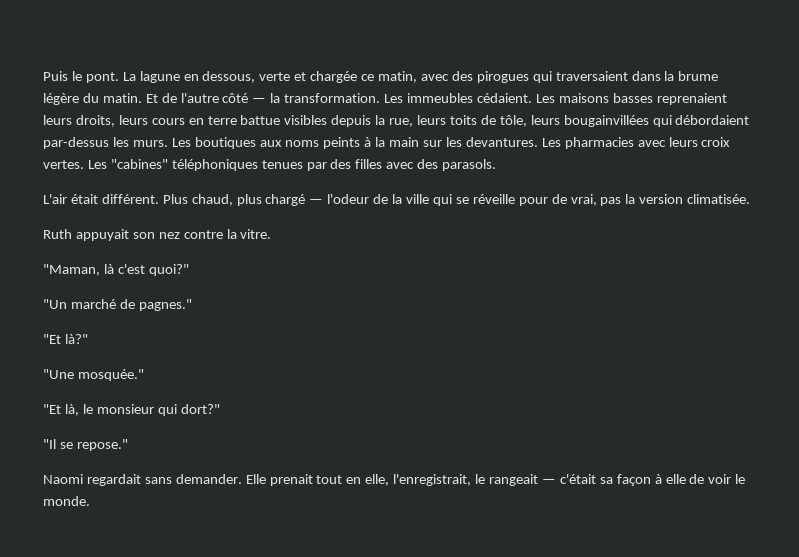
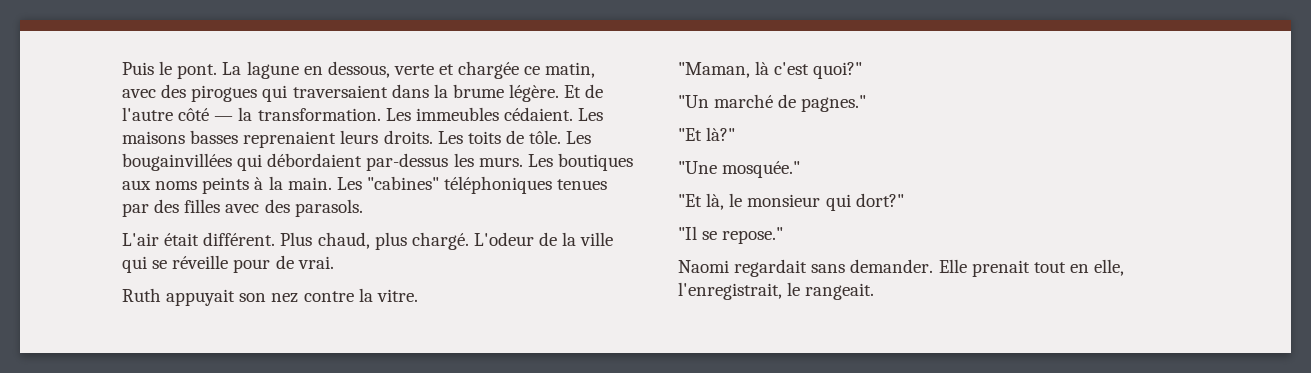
[43,93,142,105] légère du matin. -> [509,84,560,102] légère.
[75,115,560,127] droits, leurs cours en terre battue visibles depuis la rue, leurs toits de tôle, leurs -> [383,130,592,144] droits. Les toits de tôle. Les
[389,137,731,149] [43,160,84,169] main sur les devantures. Les pharmacies avec leurs croix vertes. -> [287,177,332,190] main.
[265,194,370,206] chargé — l'odeur -> [411,232,534,250] chargé. L'odeur
[570,194,751,206] vrai, pas la version climatisée. -> [297,256,334,269] vrai.
[489,474,746,486] [43,496,90,506] rangeait — c'était sa façon à elle de voir le monde. -> [805,283,875,300] rangeait.

